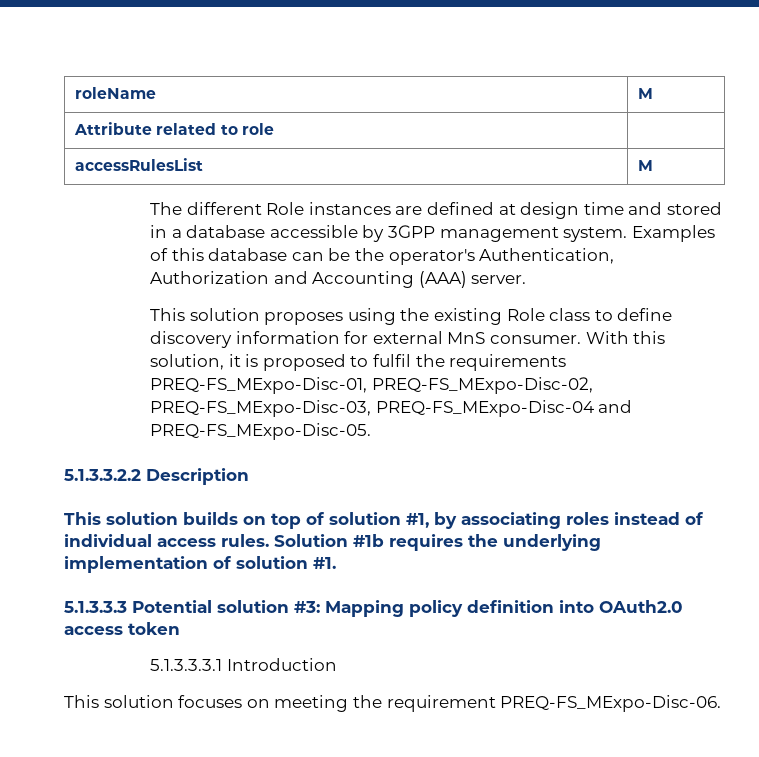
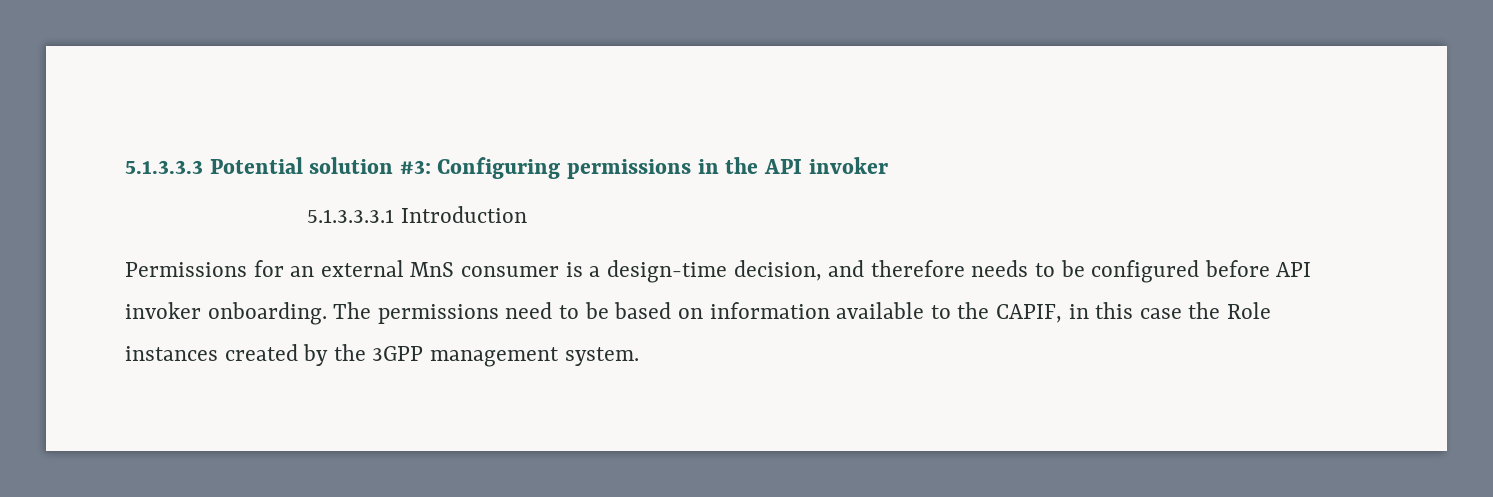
[75,87,157,99] [638,88,654,99] [74,122,274,135] [75,158,204,171] [638,160,654,171] [150,202,722,219] [150,225,715,242] [150,248,615,265] [150,271,527,288] [150,308,673,325] [150,331,666,348] [150,354,567,371] [150,377,593,394] [150,400,633,417] [150,423,372,440] [64,468,249,485] [64,512,704,529] [64,534,601,551] [64,556,336,573] [64,600,683,617] [64,622,180,635] [150,658,337,671] [64,695,722,712] roleName | M // Attribute related to role | // accessRulesList | M // The different Role instances are defined at design time and stored in a database accessible by 3GPP management system. Examples of this database can be the operator's Authentication, Authorization and Accounting (AAA) server. // This solution proposes using the existing Role class to define discovery information for external MnS consumer. With this solution, it is proposed to fulfil the requirements PREQ-FS_MExpo-Disc-01, PREQ-FS_MExpo-Disc-02, PREQ-FS_MExpo-Disc-03, PREQ-FS_MExpo-Disc-04 and PREQ-FS_MExpo-Disc-05. // 5.1.3.3.2.2 Description // This solution builds on top of solution #1, by associating roles instead of individual access rules. Solution #1b requires the underlying implementation of solution #1. // 5.1.3.3.3 Potential solution #3: Mapping policy definition into OAuth2.0 access token // 5.1.3.3.3.1 Introduction // This solution focuses on meeting the requirement PREQ-FS_MExpo-Disc-06. -> [125,157,888,179] [307,206,527,223] [125,260,1312,283] [125,302,1272,325] [125,344,639,367] 5.1.3.3.3 Potential solution #3: Configuring permissions in the API invoker // 5.1.3.3.3.1 Introduction // Permissions for an external MnS consumer is a design-time decision, and therefore needs to be configured before API invoker onboarding. The permissions need to be based on information available to the CAPIF, in this case the Role instances created by the 3GPP management system.

